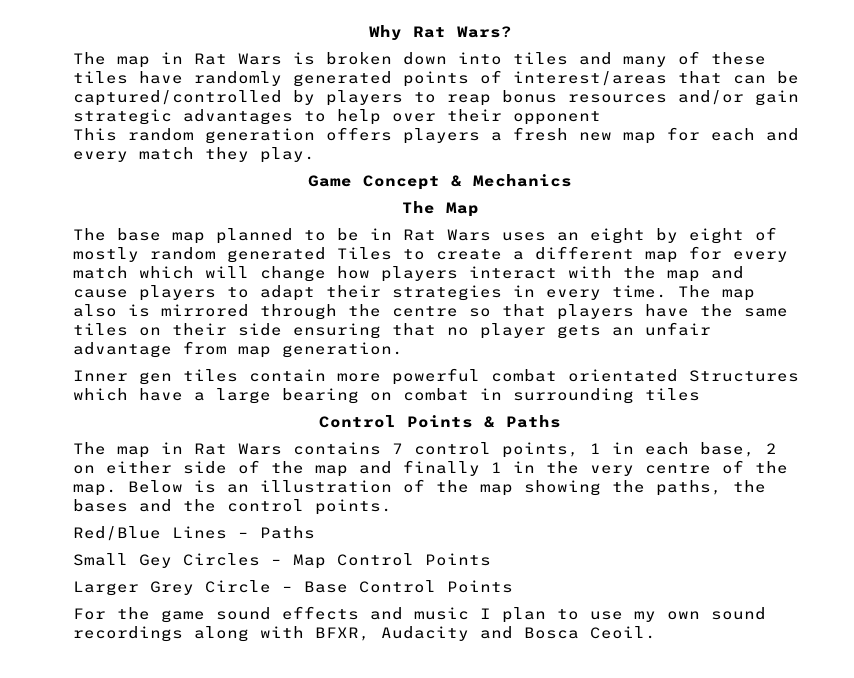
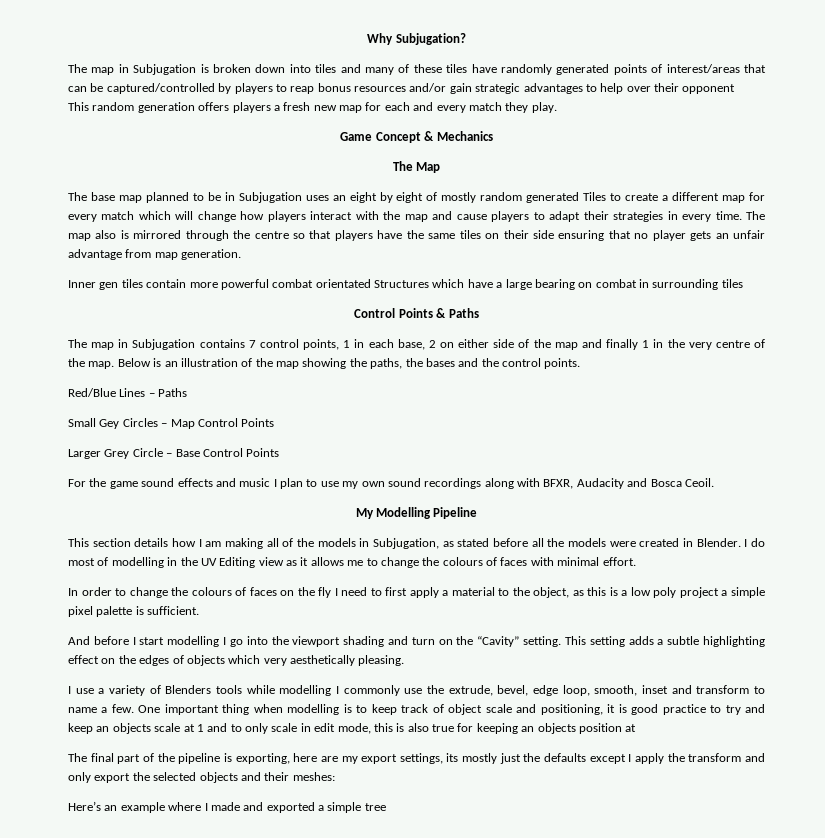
[412,26,512,38] [73,52,282,68] Rat Wars? // The map in Rat Wars -> [395,33,466,45] [68,64,197,75] Subjugation? // The map in Subjugation
[403,229,491,241] Rat Wars -> [238,192,302,203] Subjugation
[194,443,282,455] Rat Wars -> [132,339,196,350] Subjugation
(656, 632) none -> [355,507,478,519] [68,538,765,549] [68,557,636,568] [68,587,766,598] [68,606,200,617] [68,636,766,647] [68,655,405,666] [68,685,765,696] [68,704,765,715] [68,723,637,734] [68,753,766,764] [68,772,335,783] [68,801,386,813] // My Modelling Pipeline // This section details how I am making all of the models in Subjugation, as stated before all the models were created in Blender. I do most of modelling in the UV Editing view as it allows me to change the colours of faces with minimal effort. // In order to change the colours of faces on the fly I need to first apply a material to the object, as this is a low poly project a simple pixel palette is sufficient. // And before I start modelling I go into the viewport shading and turn on the “Cavity” setting. This setting adds a subtle highlighting effect on the edges of objects which very aesthetically pleasing. // I use a variety of Blenders tools while modelling I commonly use the extrude, bevel, edge loop, smooth, inset and transform to name a few. One important thing when modelling is to keep track of object scale and positioning, it is good practice to try and keep an objects scale at 1 and to only scale in edit mode, this is also true for keeping an objects position at // The final part of the pipeline is exporting, here are my export settings, its mostly just the defaults except I apply the transform and only export the selected objects and their meshes: // Here’s an example where I made and exported a simple tree

